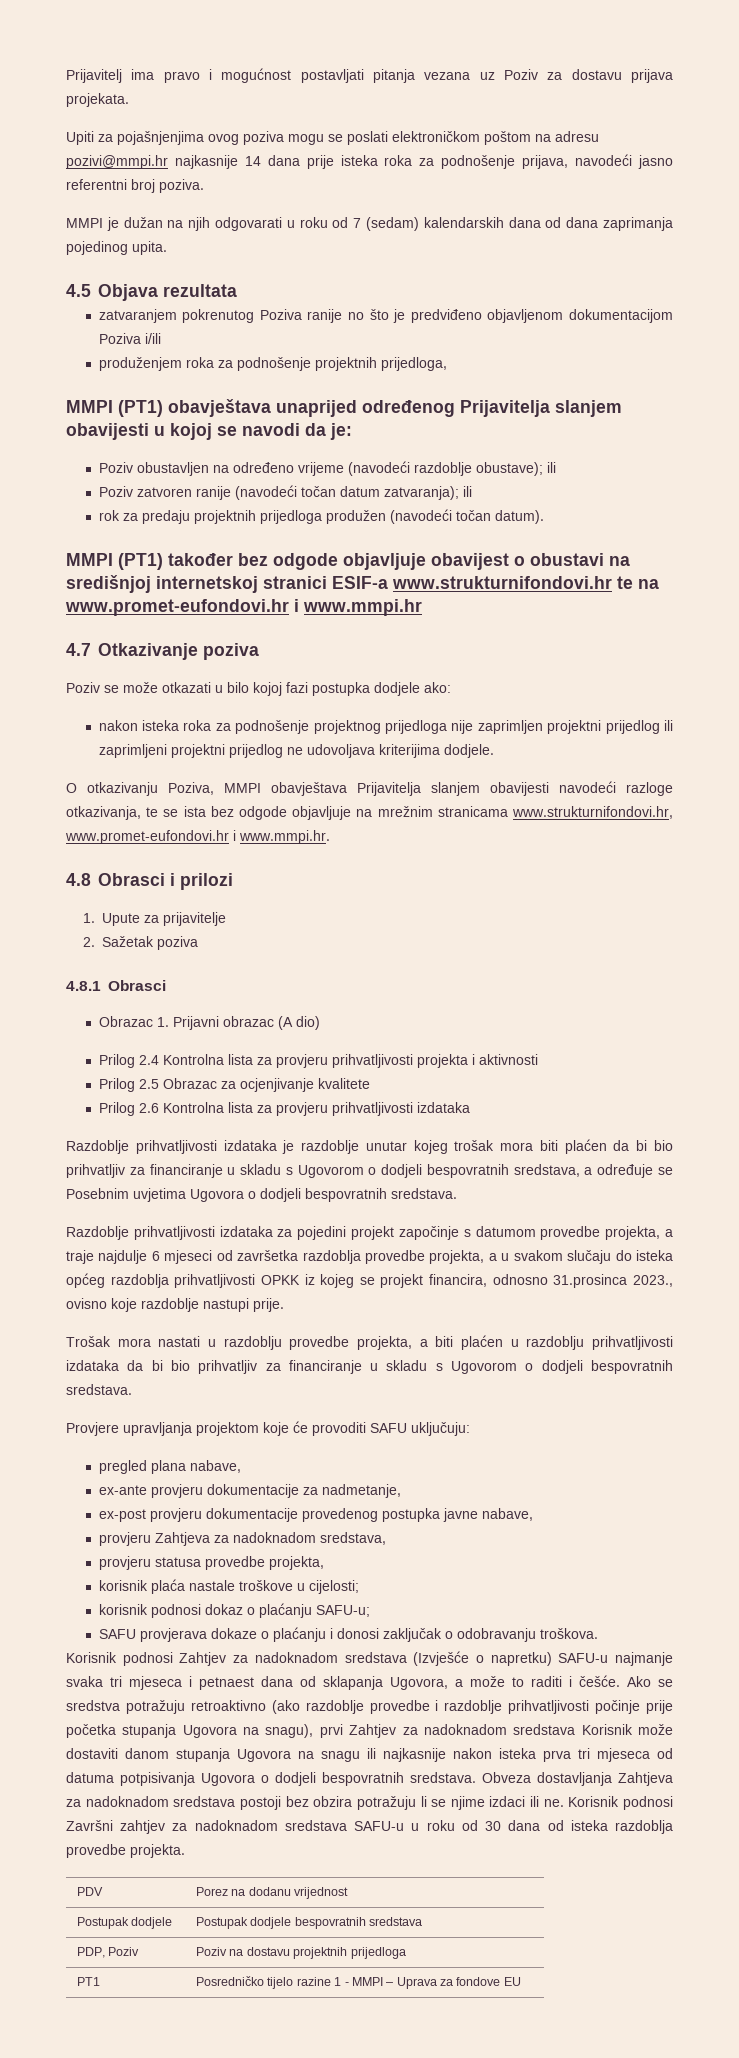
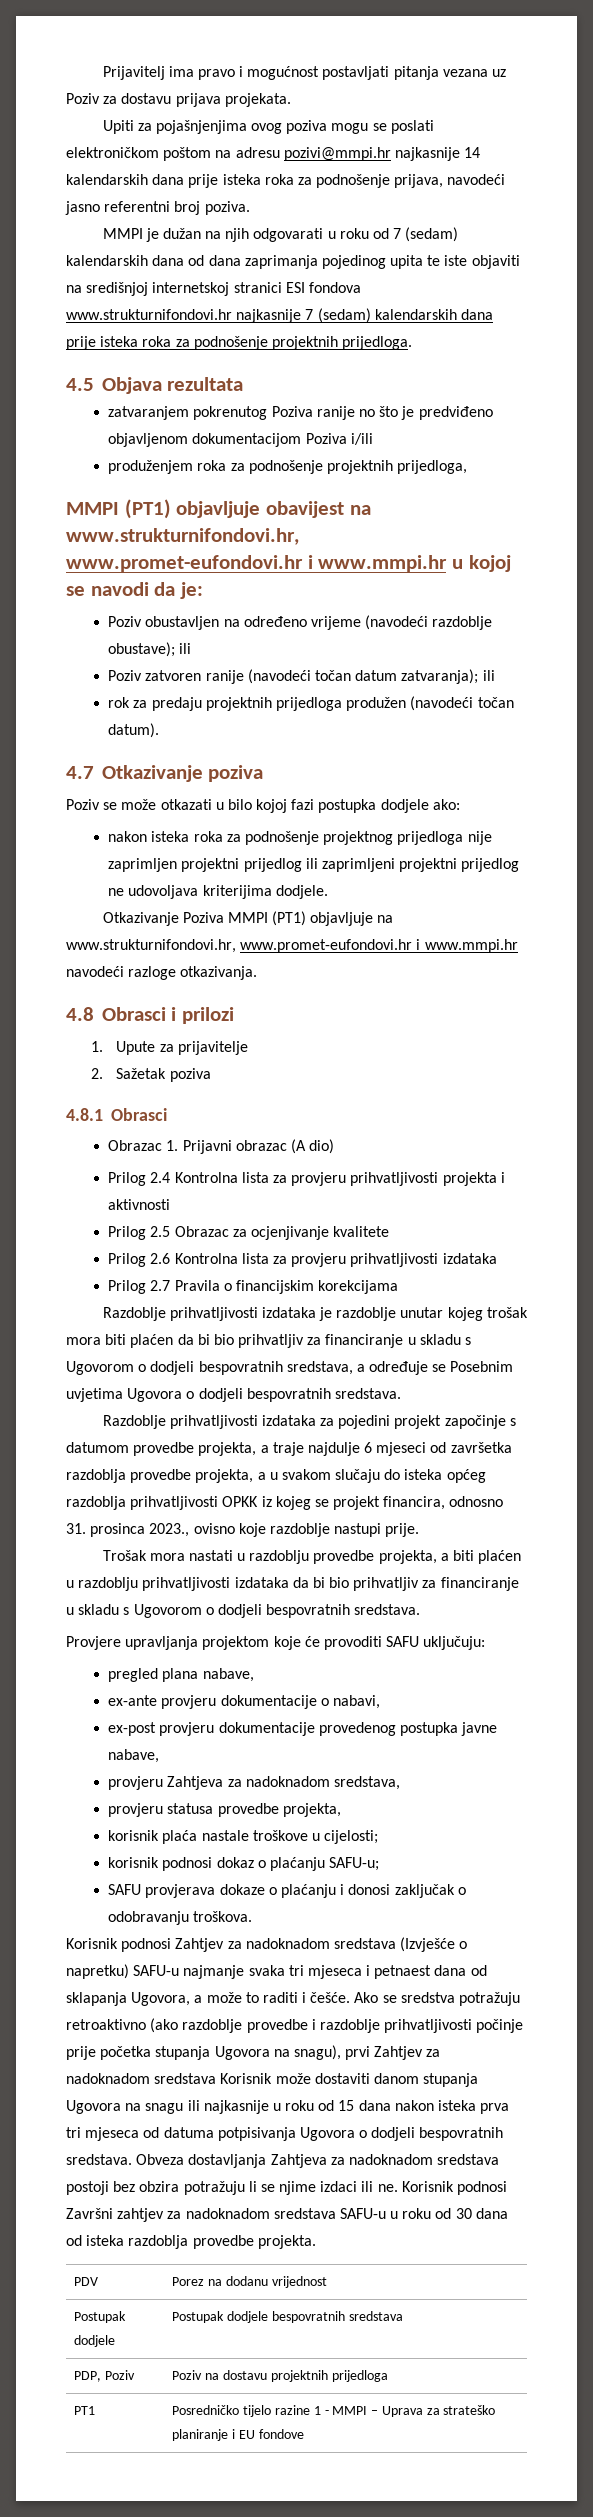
(261, 161) none -> [66,174,148,185] kalendarskih
[132,241,167,255] upita. -> [390,255,520,269] [66,282,361,296] [66,308,493,323] [66,336,413,350] upita te iste objaviti na središnjoj internetskoj stranici ESI fondova www.strukturnifondovi.hr najkasnije 7 (sedam) kalendarskih dana prije isteka roka za podnošenje projektnih prijedloga.
[168,399,622,417] [66,423,149,440] obavještava unaprijed određenog Prijavitelja slanjem obavijesti -> [176,501,371,518] [66,528,299,545] [66,555,448,572] objavljuje obavijest na www.strukturnifondovi.hr, www.promet-eufondovi.hr i www.mmpi.hr
[66,553,630,570] [66,575,659,593] [65,599,422,616] // MMPI (PT1) također bez odgode objavljuje obavijest o obustavi na središnjoj internetskoj stranici ESIF-a www.strukturnifondovi.hr te na www.promet-eufondovi.hr i www.mmpi.hr -> (160, 730) none
[66,781,673,796] [66,806,673,820] [65,830,330,844] O otkazivanju Poziva, MMPI obavještava Prijavitelja slanjem obavijesti navodeći razloge otkazivanja, te se ista bez odgode objavljuje na mrežnim stranicama www.strukturnifondovi.hr, www.promet-eufondovi.hr i www.mmpi.hr. -> [102,911,394,926] [66,939,518,953] [66,966,258,980] Otkazivanje Poziva MMPI (PT1) objavljuje na www.strukturnifondovi.hr, www.promet-eufondovi.hr i www.mmpi.hr navodeći razloge otkazivanja.
(470, 1107) none -> [108,1280,399,1294] // Prilog 2.7 Pravila o financijskim korekcijama
[553,1274,628,1288] 31.prosinca -> [66,1523,146,1537] 31. prosinca
[302,1484,401,1498] za nadmetanje, -> [320,1695,380,1709] o nabavi,
(446, 1755) none -> [272,2100,391,2111] u roku od 15 dana
[456,1977,521,1986] fondove EU -> [443,2405,496,2415] [172,2429,304,2441] strateško planiranje i EU fondove

